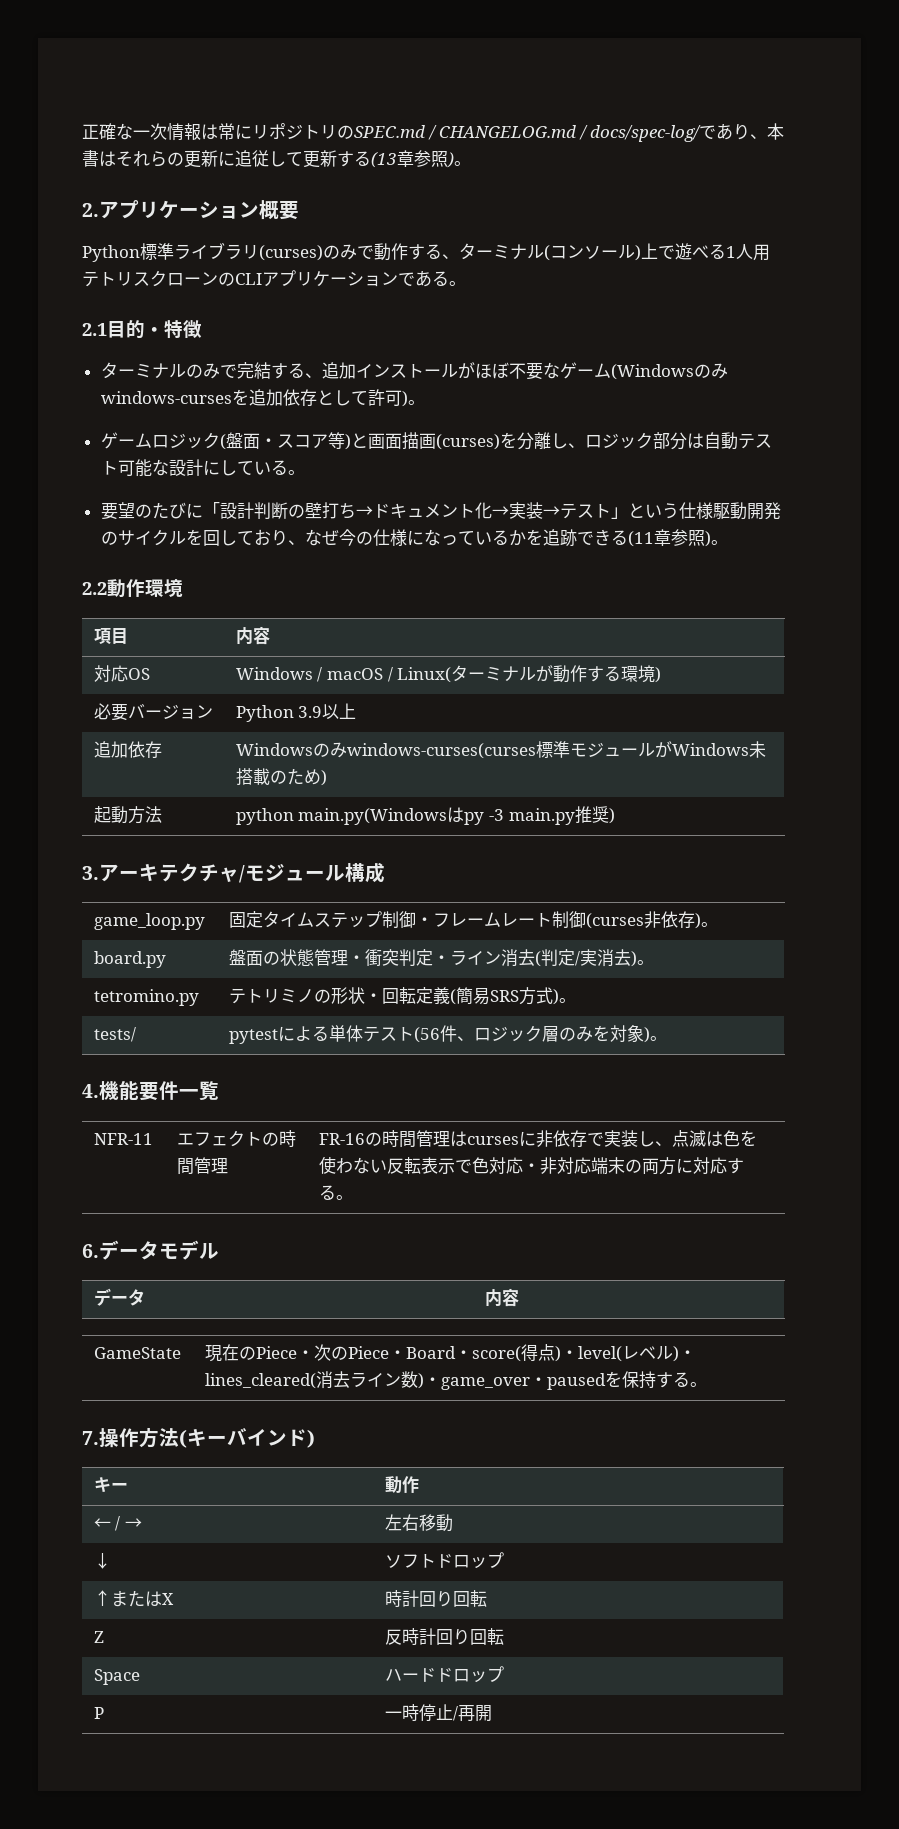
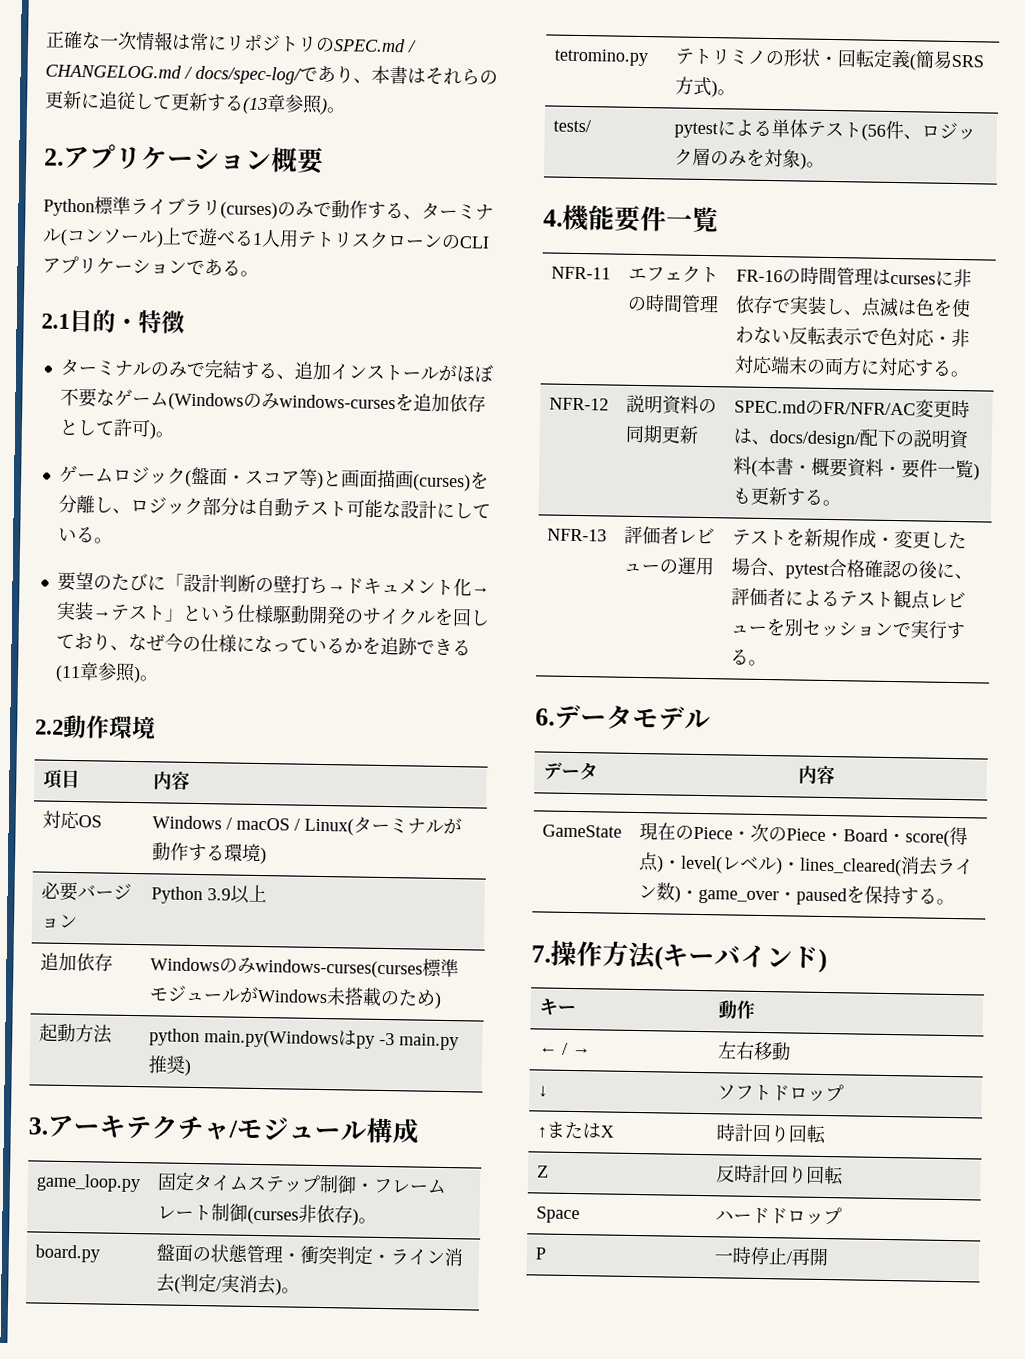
(353, 1197) none -> [548,397,609,411] [625,394,717,415] [624,425,699,444] [733,399,970,419] [732,428,970,450] [732,456,980,481] [731,486,841,507] [546,528,607,542] [623,525,715,545] [622,556,714,576] [731,528,967,550] [730,557,973,580] [730,587,966,610] [729,618,965,640] [729,649,767,667] // NFR-12 | 説明資料の同期更新 | SPEC.mdのFR/NFR/AC変更時は、docs/design/配下の説明資料(本書・概要資料・要件一覧)も更新する。 // NFR-13 | 評価者レビューの運用 | テストを新規作成・変更した場合、pytest合格確認の後に、評価者によるテスト観点レビューを別セッションで実行する。

